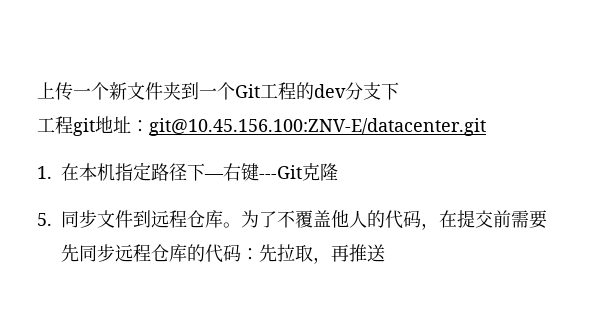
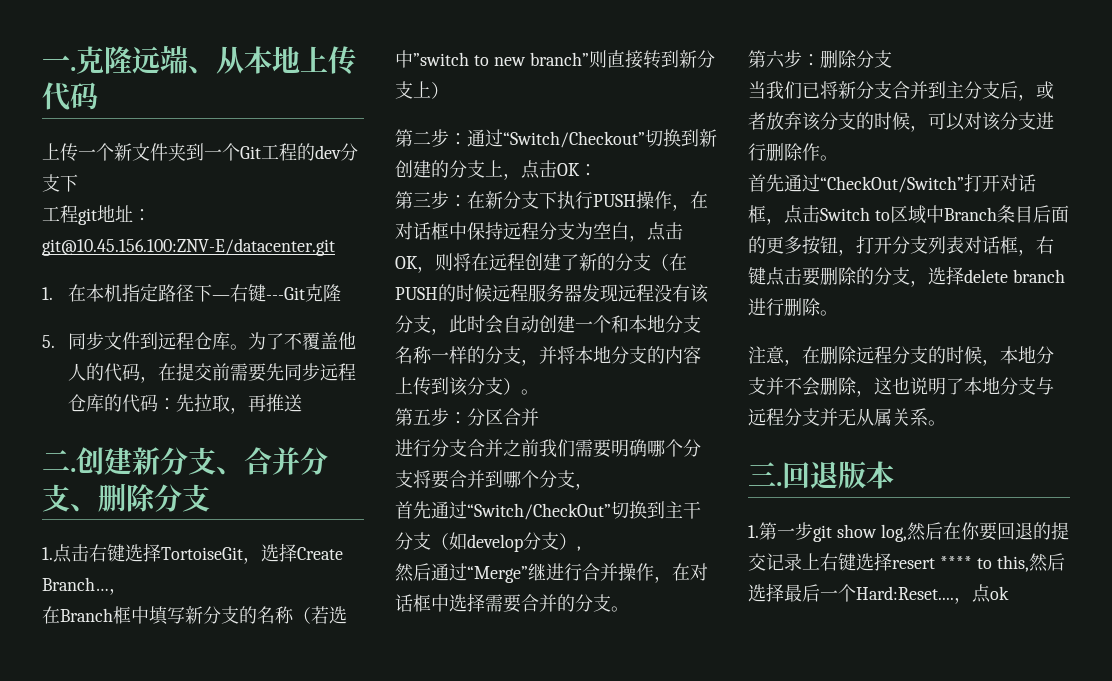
(37, 90) none -> [42,46,356,75] [42,82,98,111] 一.克隆远端、从本地上传代码 //
(385, 253) none -> [42,447,328,475] [42,483,210,512] [42,543,343,564] [42,577,127,595] [42,606,347,625] [395,50,715,69] [395,81,449,99] [395,129,717,148] [395,160,597,180] [395,191,708,211] [395,222,683,242] [395,253,687,273] [395,284,709,303] [395,315,701,335] [395,346,701,366] [395,377,539,396] [395,408,539,426] [395,439,701,458] [395,470,593,490] [395,501,701,520] [395,532,581,552] [395,563,708,583] [395,593,629,613] [748,50,892,68] [748,81,1054,101] [748,112,1054,132] [748,143,838,161] [748,174,1036,193] [748,205,1069,225] [748,236,1054,256] [748,266,1065,287] [748,298,838,316] [748,346,1054,366] [748,377,1054,397] [748,408,946,426] [748,461,894,489] [748,522,1069,542] [748,552,1065,572] [748,583,1009,604] // 二.创建新分支、合并分支、删除分支 // 1.点击右键选择TortoiseGit，选择Create Branch…， // 在Branch框中填写新分支的名称（若选中”switch to new branch”则直接转到新分支上） // 第二步：通过“Switch/Checkout”切换到新创建的分支上，点击OK： // 第三步：在新分支下执行PUSH操作，在对话框中保持远程分支为空白，点击OK，则将在远程创建了新的分支（在PUSH的时候远程服务器发现远程没有该分支，此时会自动创建一个和本地分支名称一样的分支，并将本地分支的内容上传到该分支）。 // 第五步：分区合并 // 进行分支合并之前我们需要明确哪个分支将要合并到哪个分支， // 首先通过“Switch/CheckOut”切换到主干分支（如develop分支）, // 然后通过“Merge”继进行合并操作，在对话框中选择需要合并的分支。 // 第六步：删除分支 // 当我们已将新分支合并到主分支后，或者放弃该分支的时候，可以对该分支进行删除作。 // 首先通过“CheckOut/Switch”打开对话框，点击Switch to区域中Branch条目后面的更多按钮，打开分支列表对话框，右键点击要删除的分支，选择delete branch进行删除。 // 注意，在删除远程分支的时候，本地分支并不会删除，这也说明了本地分支与远程分支并无从属关系。 // 三.回退版本 // 1.第一步git show log,然后在你要回退的提交记录上右键选择resert **** to this,然后选择最后一个Hard:Reset....，点ok

